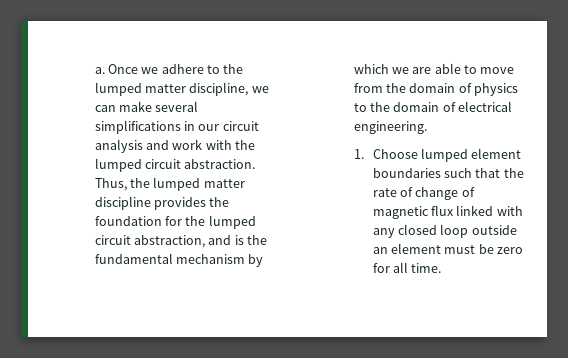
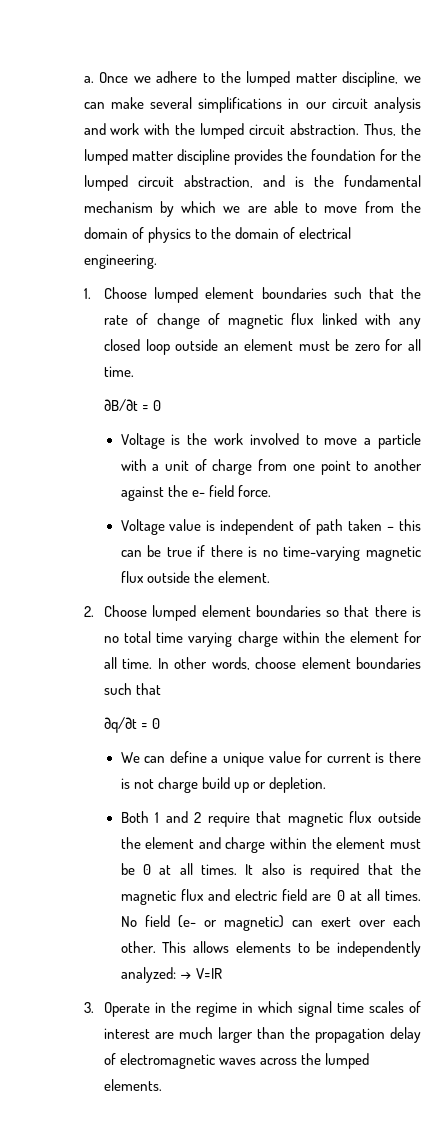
(442, 268) none -> [103,399,162,411] [120,433,422,449] [120,459,423,475] [120,485,271,501] [120,519,422,535] [120,545,422,561] [120,571,270,583] [83,605,422,621] [103,631,423,647] [103,657,421,670] [103,683,162,695] [103,717,161,733] [120,751,421,767] [120,777,326,793] [120,811,422,827] [120,837,421,853] [120,863,421,879] [120,889,422,905] [120,915,422,931] [120,941,421,957] [120,967,222,983] [83,1001,422,1017] [103,1027,422,1043] [103,1053,370,1069] [103,1079,162,1091] // ∂B/∂t = 0 // Voltage is the work involved to move a particle with a unit of charge from one point to another against the e- field force. // Voltage value is independent of path taken – this can be true if there is no time-varying magnetic flux outside the element. // 2. Choose lumped element boundaries so that there is no total time varying charge within the element for all time. In other words, choose element boundaries such that // ∂q/∂t = 0 // We can define a unique value for current is there is not charge build up or depletion. // Both 1 and 2 require that magnetic flux outside the element and charge within the element must be 0 at all times. It also is required that the magnetic flux and electric field are 0 at all times. No field (e- or magnetic) can exert over each other. This allows elements to be independently analyzed: → V=IR // 3. Operate in the regime in which signal time scales of interest are much larger than the propagation delay of electromagnetic waves across the lumped elements.

